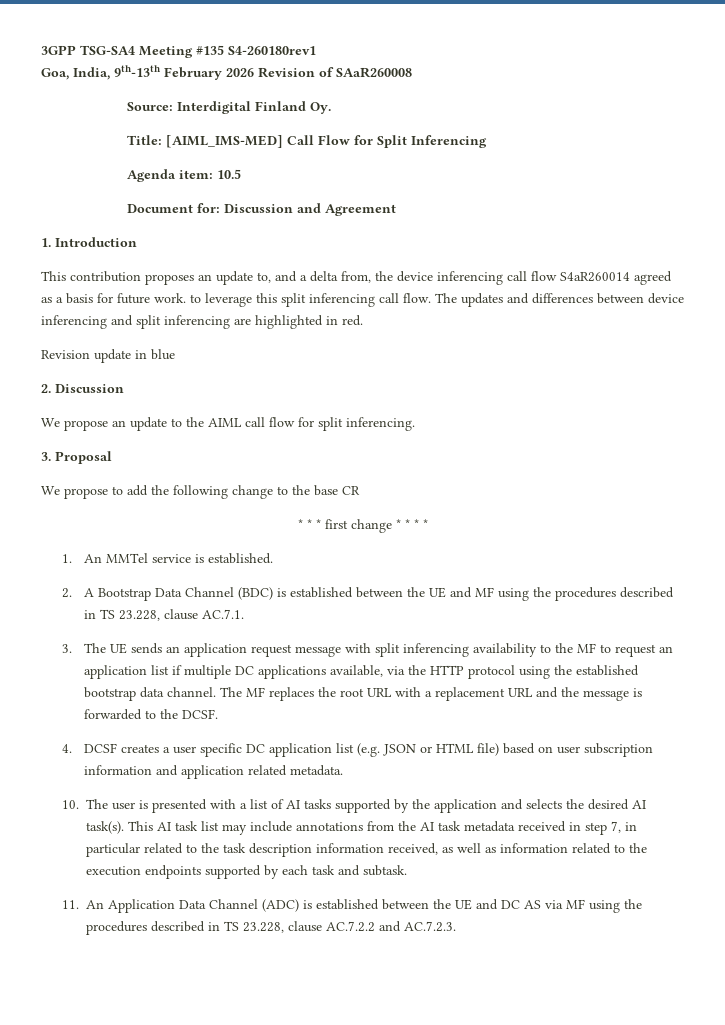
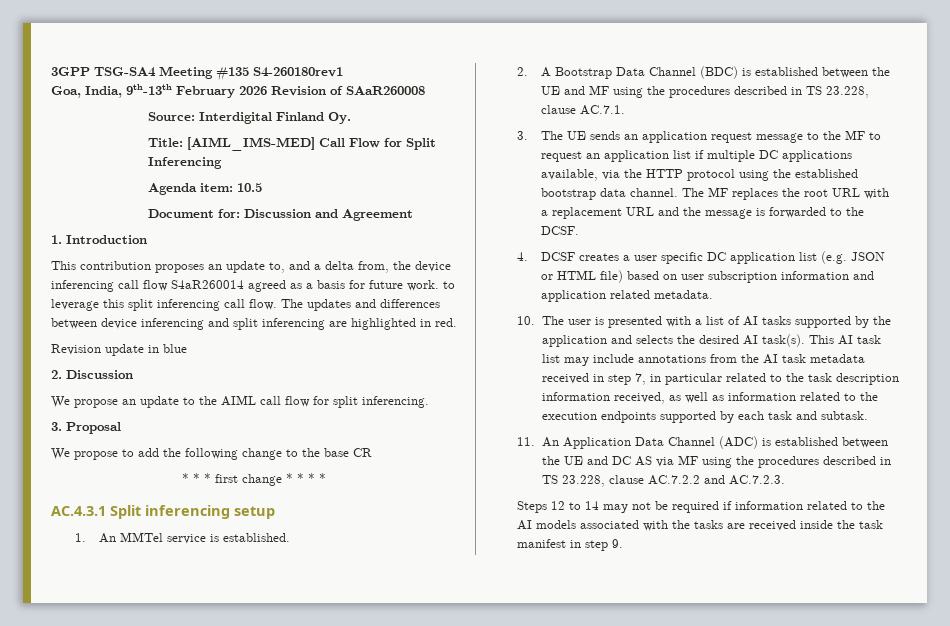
(428, 524) none -> [51,505,275,519] // AC.4.3.1 Split inferencing setup
[344,643,537,657] with split inferencing availability -> (804, 138) none
(457, 926) none -> [517,501,886,513] [517,520,884,531] [517,539,624,551] // Steps 12 to 14 may not be required if information related to the AI models associated with the tasks are received inside the task manifest in step 9.

